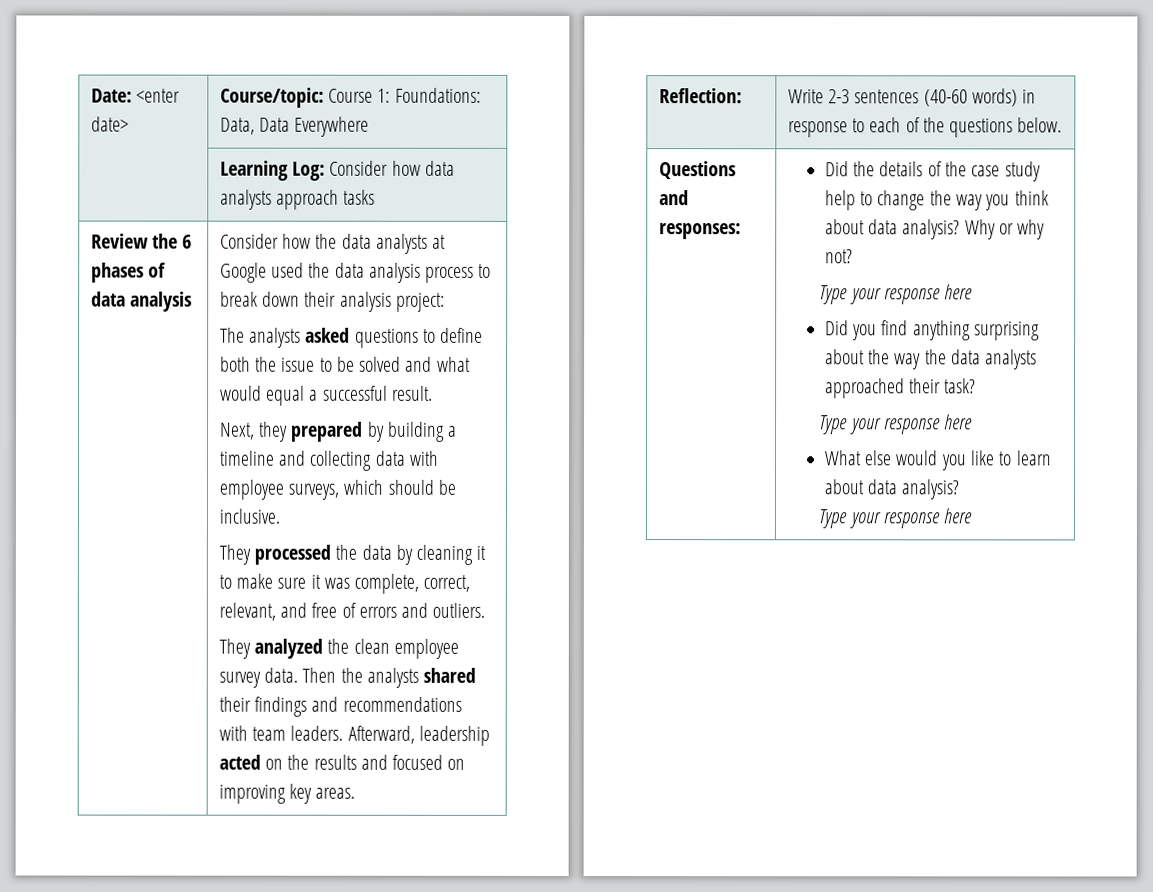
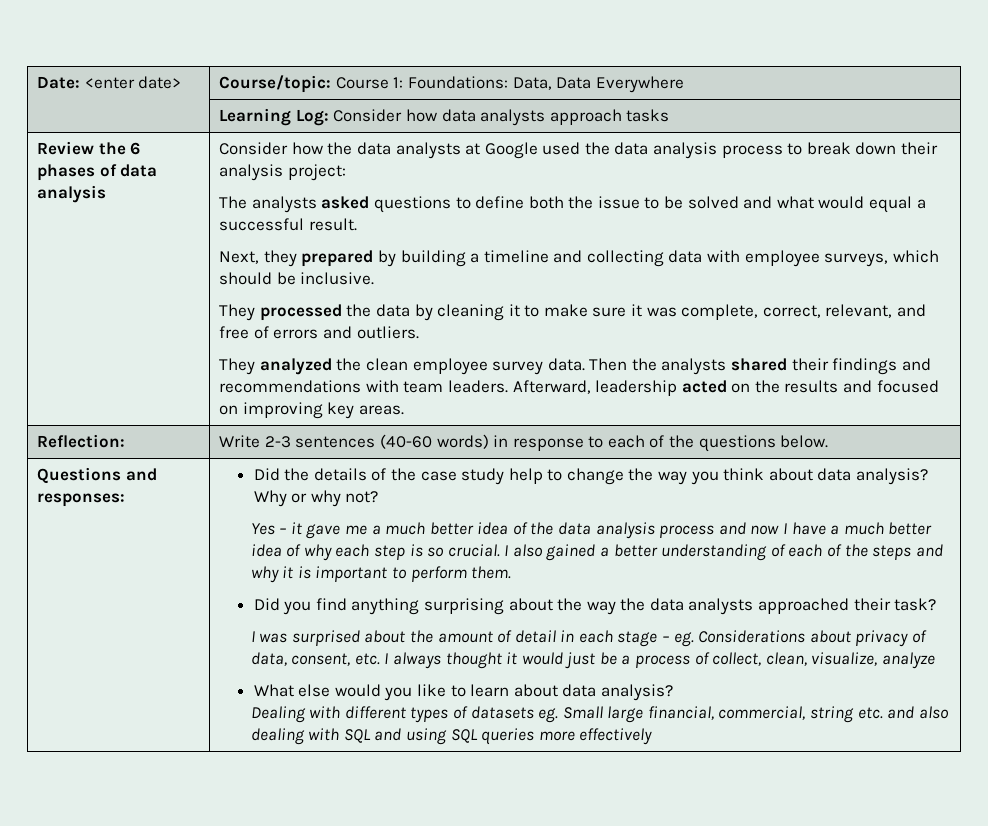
[819,284,974,305] Type your response here -> [250,522,933,539] [250,544,943,561] [250,566,512,583] Yes – it gave me a much better idea of the data analysis process and now I have a much better idea of why each step is so crucial. I also gained a better understanding of each of the steps and why it is important to perform them.
[819,414,974,435] Type your response here -> [250,630,928,647] [250,652,936,669] I was surprised about the amount of detail in each stage – eg. Considerations about privacy of data, consent, etc. I always thought it would just be a process of collect, clean, visualize, analyze
[818,508,973,529] Type your response here -> [250,706,949,723] [250,728,653,745] Dealing with different types of datasets eg. Small large financial, commercial, string etc. and also dealing with SQL and using SQL queries more effectively

